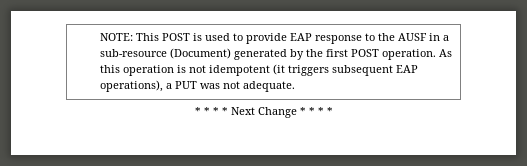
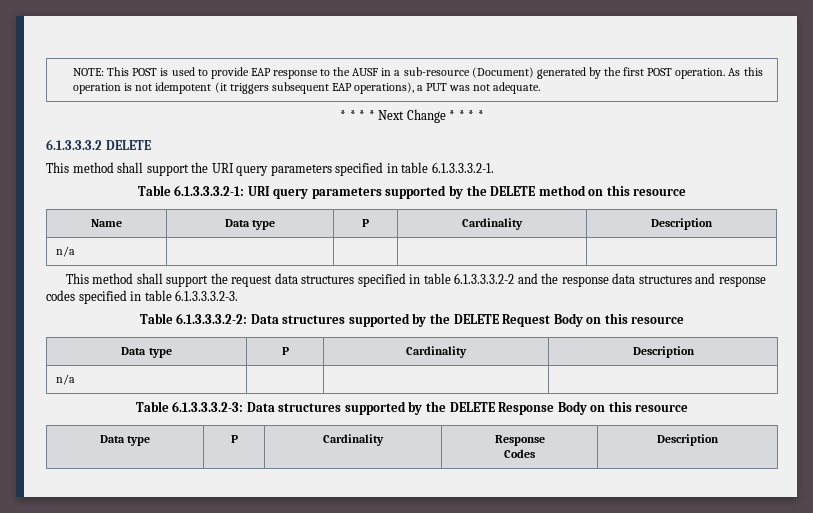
(333, 111) none -> [46,139,151,150] [46,162,494,176] [137,185,687,199] [91,219,122,227] [224,219,276,230] [362,219,369,227] [462,218,523,230] [651,218,713,230] [55,246,75,257] [65,273,766,287] [46,290,239,304] [139,313,685,327] [121,347,172,358] [281,347,289,355] [406,346,467,358] [632,346,695,358] [55,374,75,385] [135,401,689,415] [99,435,151,446] [230,435,238,443] [323,434,384,446] [494,435,545,446] [504,449,535,458] [657,434,719,446] // 6.1.3.3.3.2 DELETE // This method shall support the URI query parameters specified in table 6.1.3.3.3.2-1. // Table 6.1.3.3.3.2-1: URI query parameters supported by the DELETE method on this resource // Name | Data type | P | Cardinality | Description // n/a | | | | // This method shall support the request data structures specified in table 6.1.3.3.3.2-2 and the response data structures and response codes specified in table 6.1.3.3.3.2-3. // Table 6.1.3.3.3.2-2: Data structures supported by the DELETE Request Body on this resource // Data type | P | Cardinality | Description // n/a | | | // Table 6.1.3.3.3.2-3: Data structures supported by the DELETE Response Body on this resource // Data type | P | Cardinality | Response // Codes | Description

